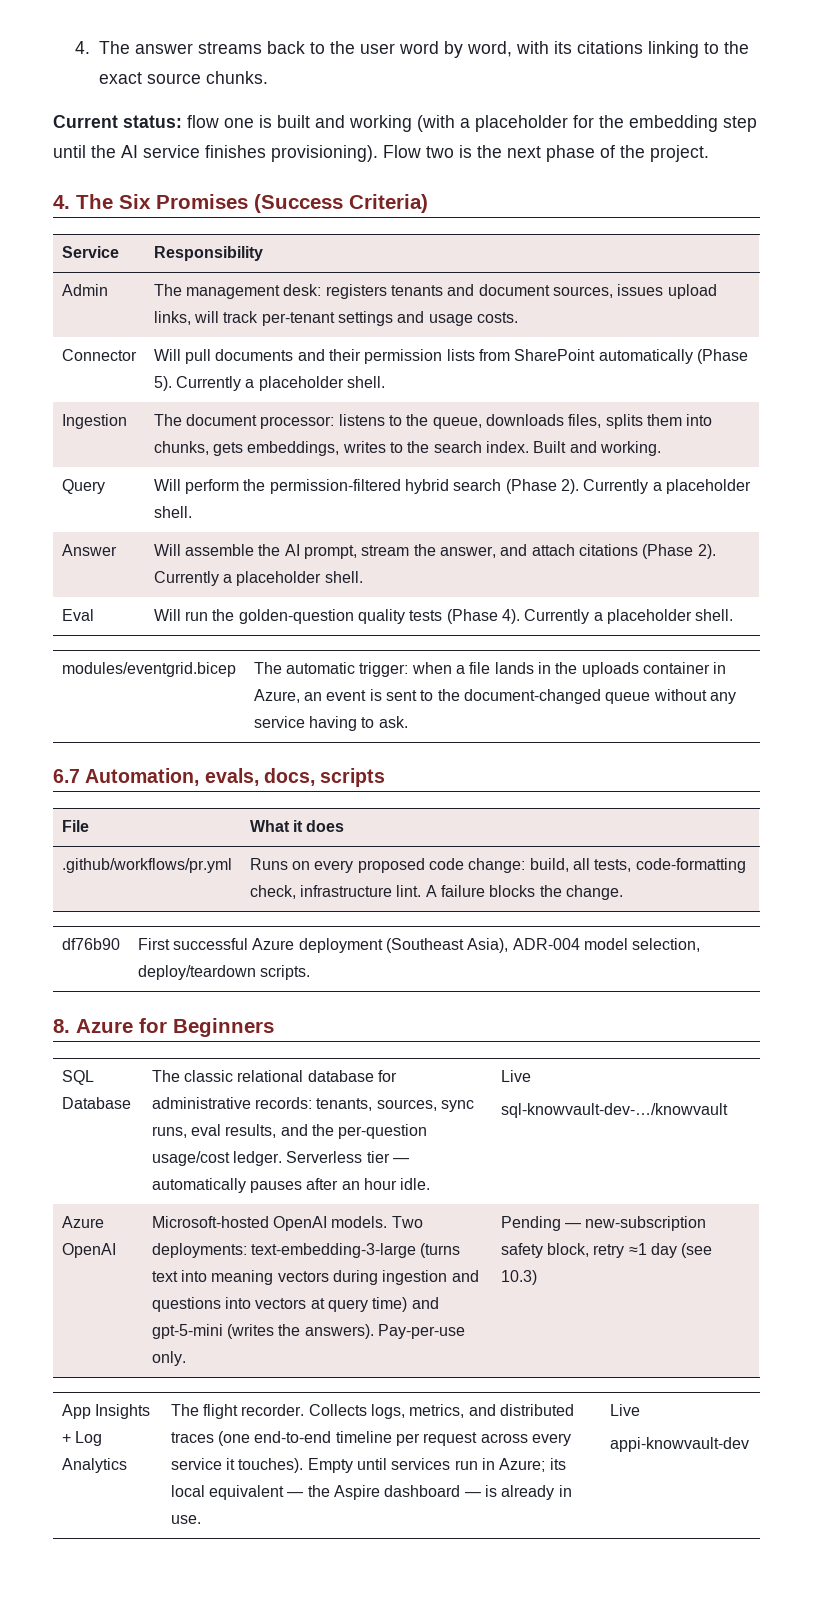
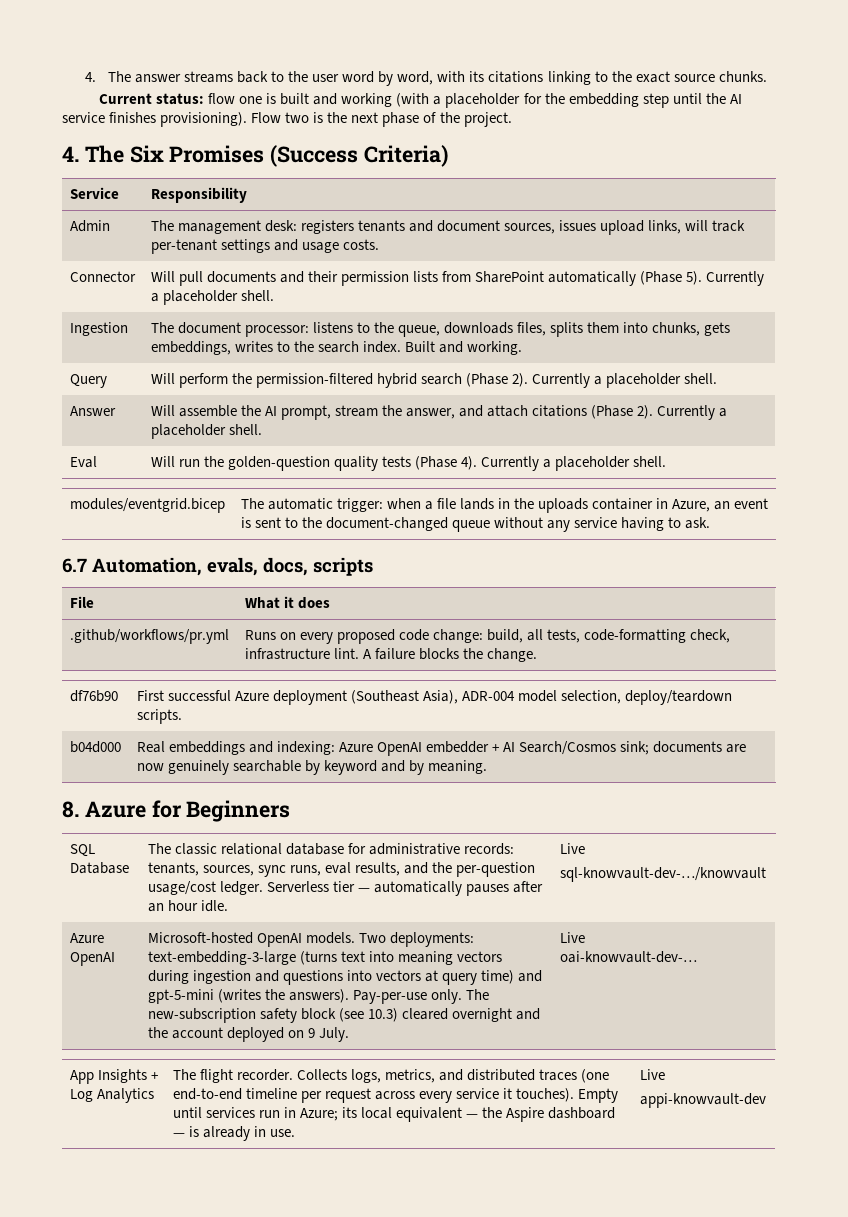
(310, 972) none -> [69,741,121,753] [136,741,747,756] [136,760,487,775] // b04d000 | Real embeddings and indexing: Azure OpenAI embedder + AI Search/Cosmos sink; documents are now genuinely searchable by keyword and by meaning.
[500,1216,707,1231] [500,1243,713,1258] [500,1270,537,1285] | Pending — new-subscription safety block, retry ≈1 day (see 10.3) -> [465,989,489,1000] [147,1008,540,1023] [147,1027,349,1042] [559,932,585,943] [559,951,697,963] The new-subscription safety block (see 10.3) cleared overnight and the account deployed on 9 July. | Live // oai-knowvault-dev-…

